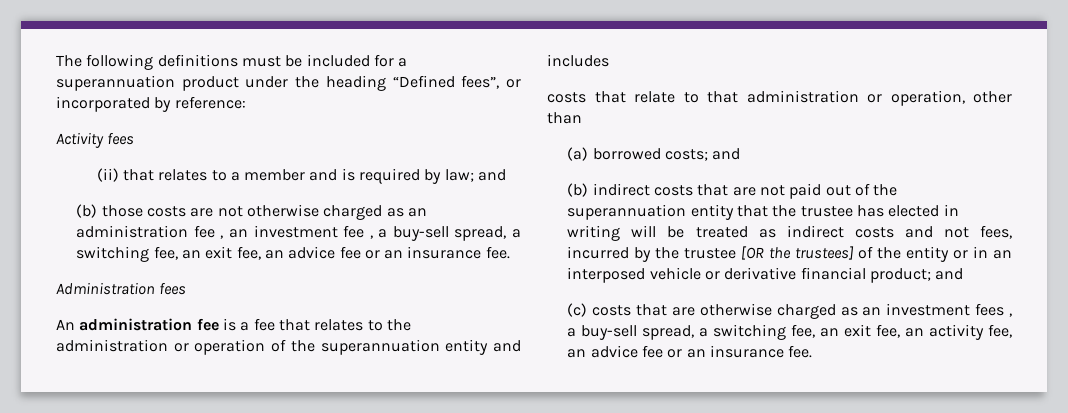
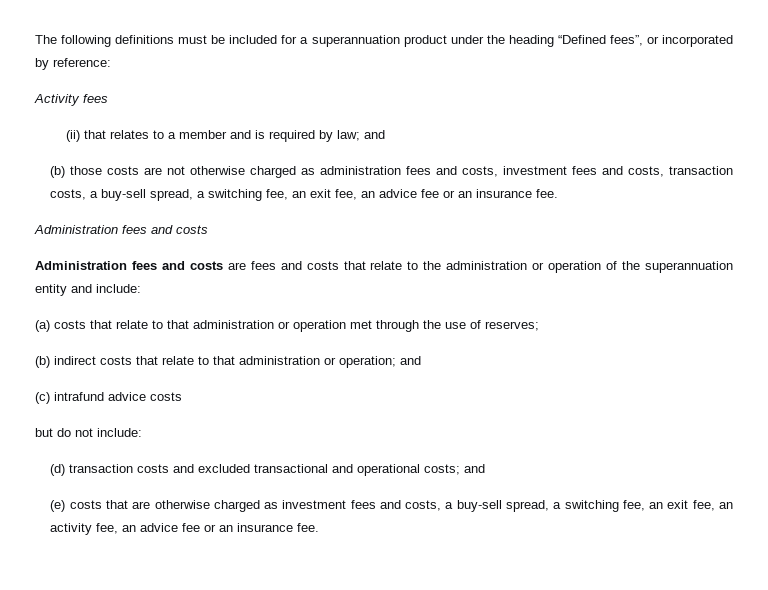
[407,208,427,217] [76,225,373,239] an administration fee , an investment fee , -> [320,166,733,177] [50,189,87,200] administration fees and costs, investment fees and costs, transaction costs,
[56,318,364,331] // An administration fee is a fee that relates -> [151,225,208,234] [35,261,403,270] and costs // Administration fees and costs are fees and costs that relate
[547,54,609,67] [547,90,1012,106] [547,112,582,124] [567,147,741,161] [567,183,898,199] [567,204,959,220] [567,225,1012,241] [567,246,1012,262] [567,267,964,283] [567,303,588,317] includes // costs that relate to that administration or operation, other than // (a) borrowed costs; and // (b) indirect costs that are not paid out of the superannuation entity that the trustee has elected in writing will be treated as indirect costs and not fees, incurred by the trustee [OR the trustees] of the entity or in an interposed vehicle or derivative financial product; and // (c) -> [96,284,141,293] [35,320,539,332] [35,356,421,368] [35,392,182,404] [35,428,142,437] [50,464,486,476] [50,500,66,512] include: // (a) costs that relate to that administration or operation met through the use of reserves; // (b) indirect costs that relate to that administration or operation; and // (c) intrafund advice costs // but do not include: // (d) transaction costs and excluded transactional and operational costs; and // (e)
[862,303,1012,317] an investment fees , -> [282,500,442,511] investment fees and costs,

